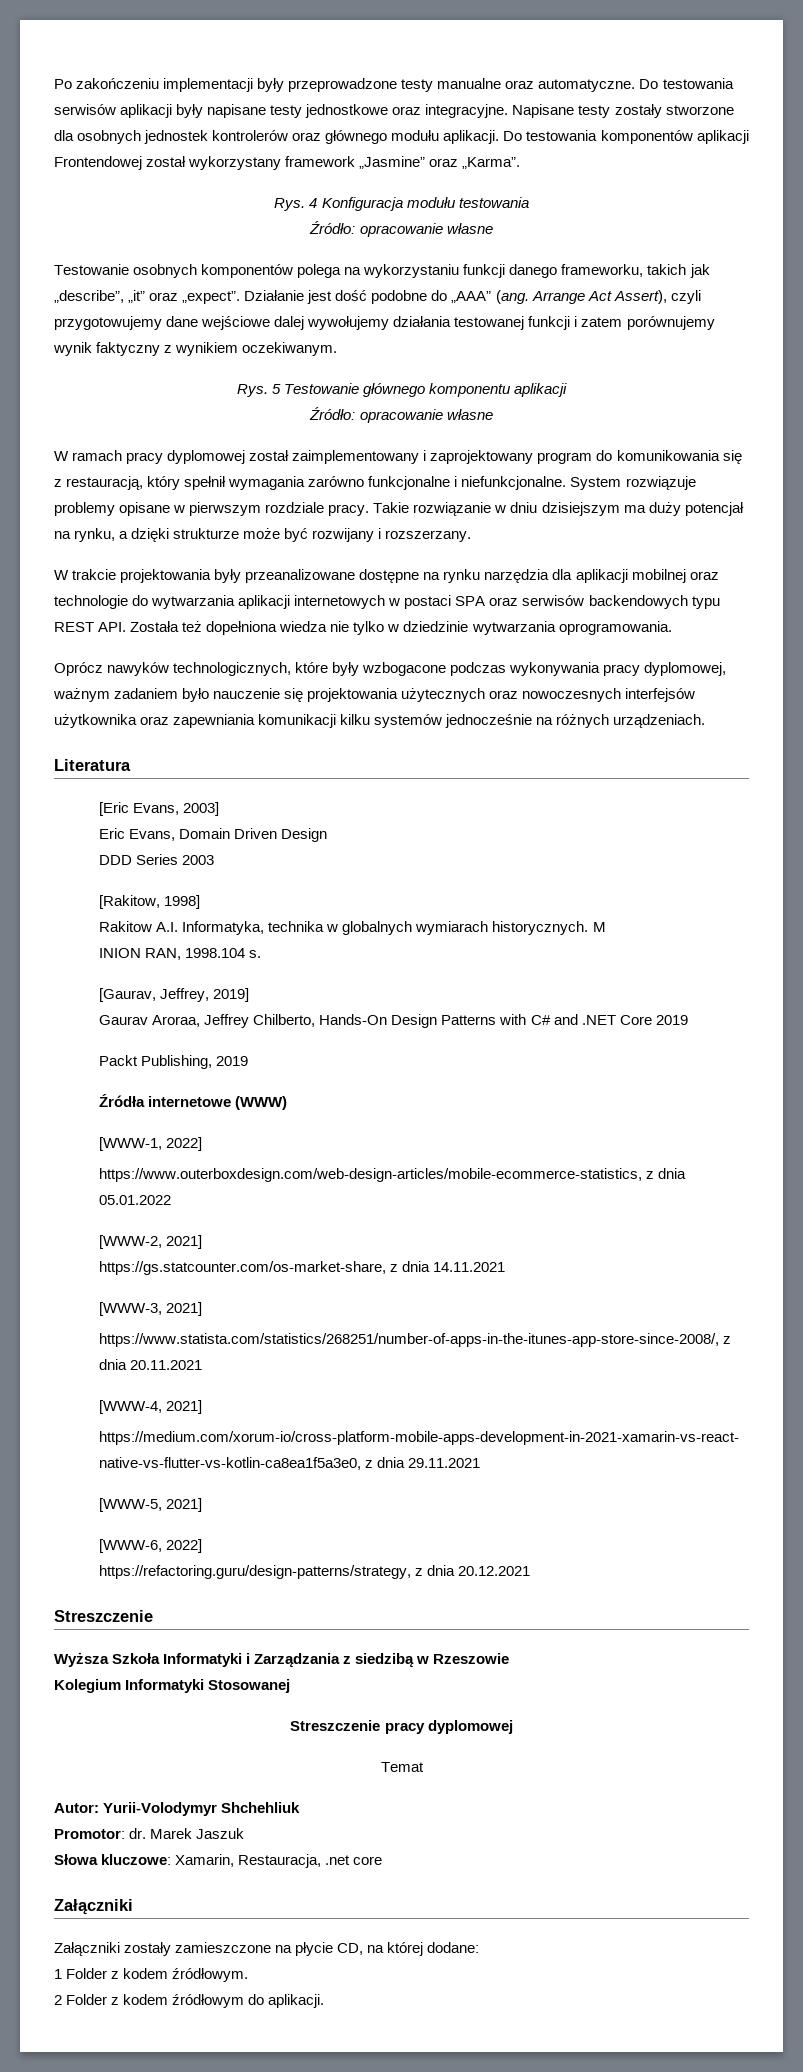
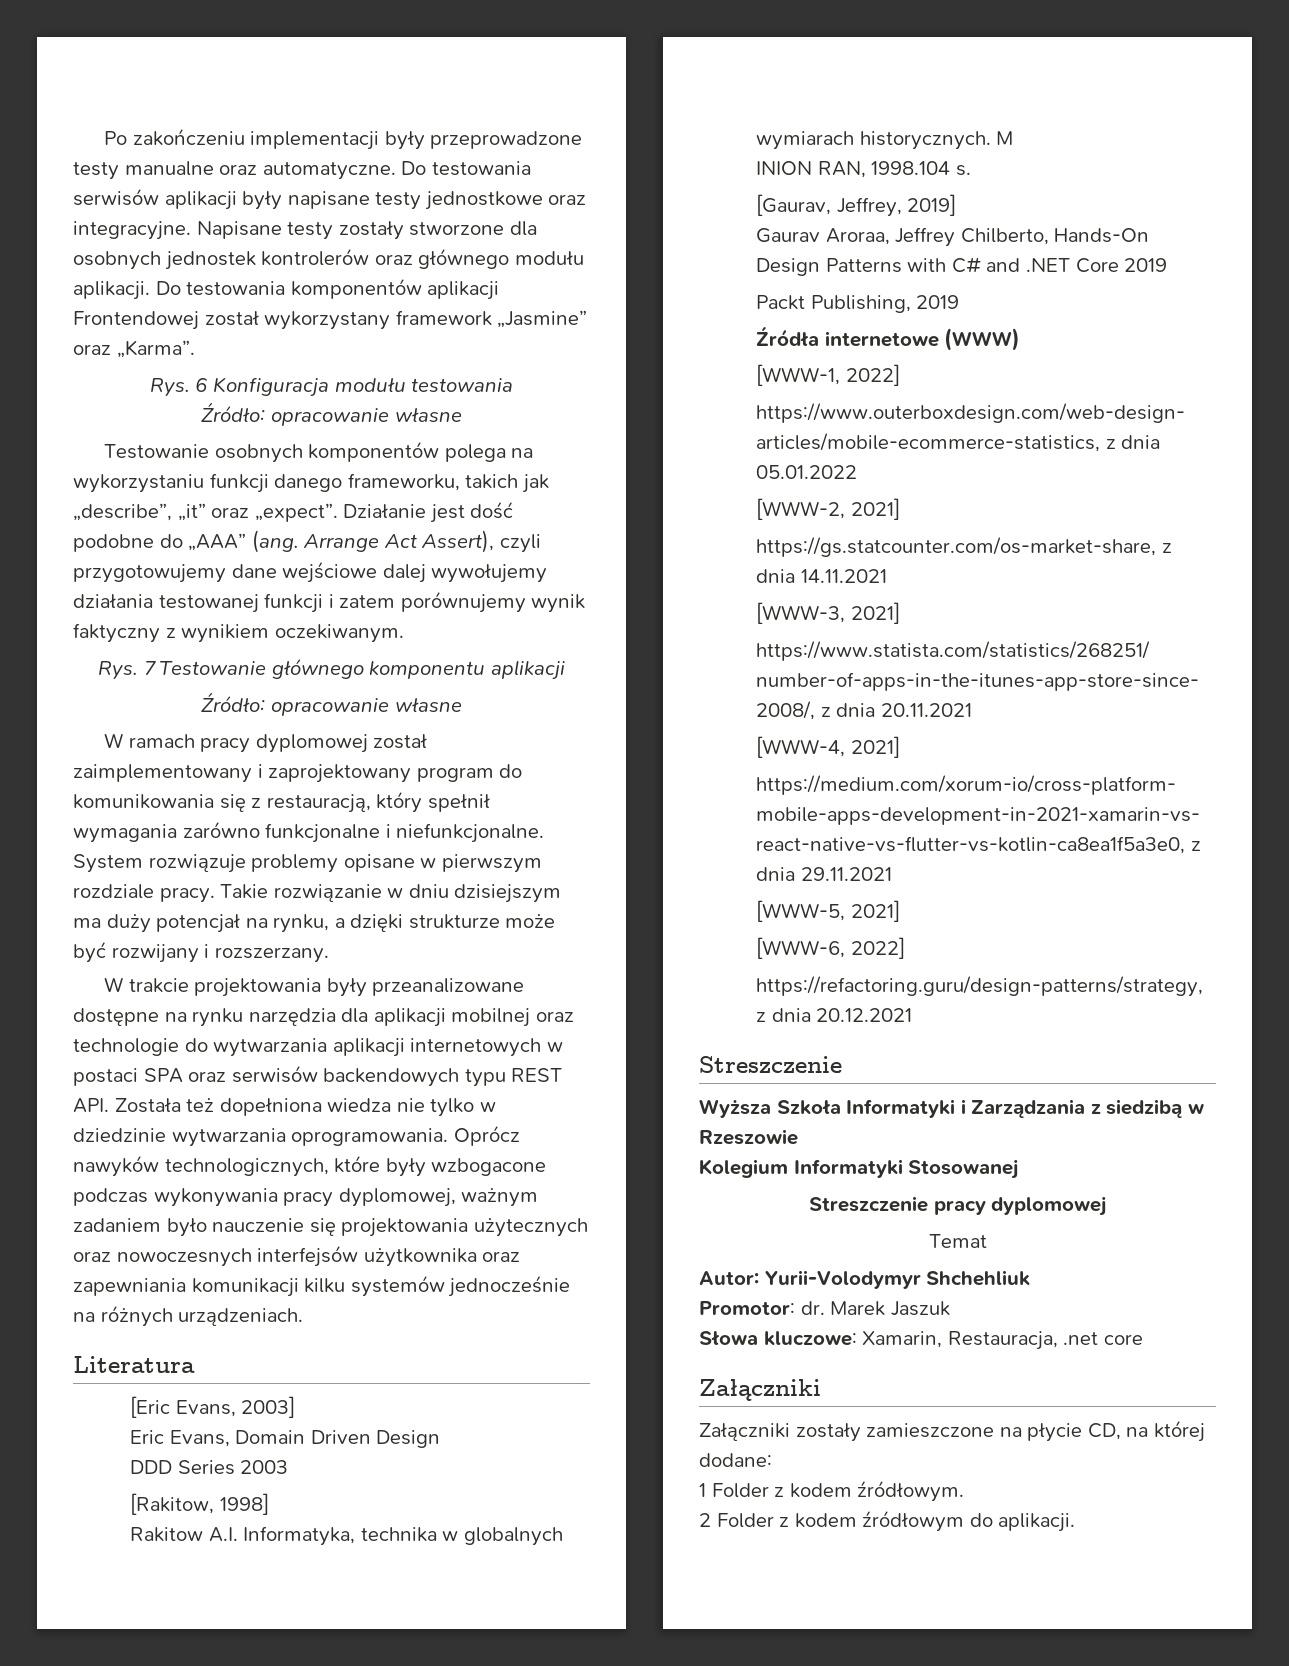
[309,198,318,208] 4 -> [195,378,209,392] 6
[271,384,281,394] 5 -> [143,661,156,675] 7
(672, 628) // -> (449, 1137) none

